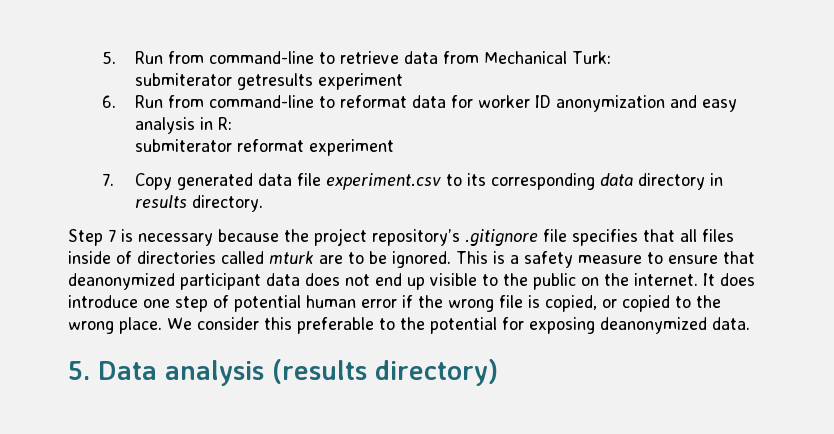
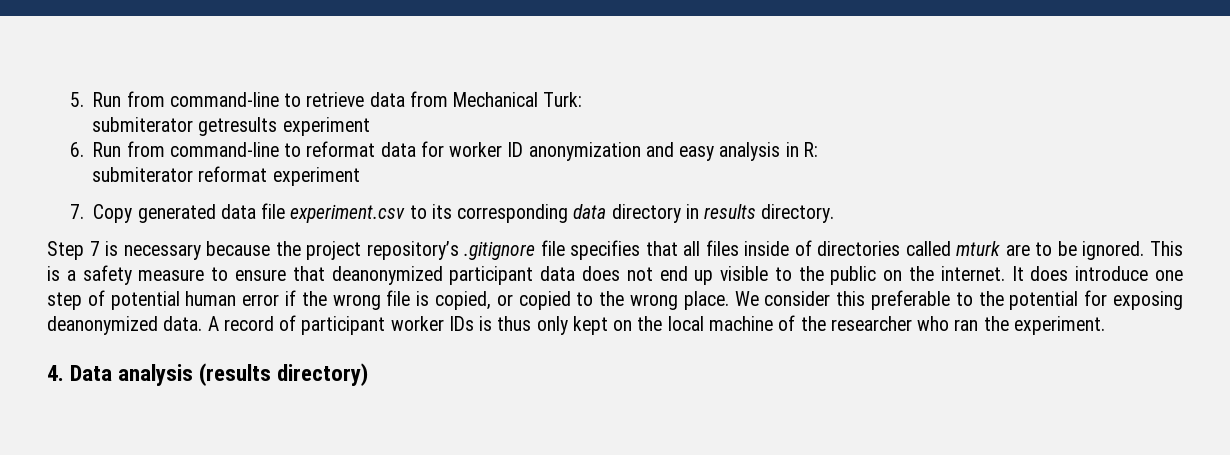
[68,361,90,380] // 5. -> [207,315,1105,335] [47,365,64,381] A record of participant worker IDs is thus only kept on the local machine of the researcher who ran the experiment. // 4.

